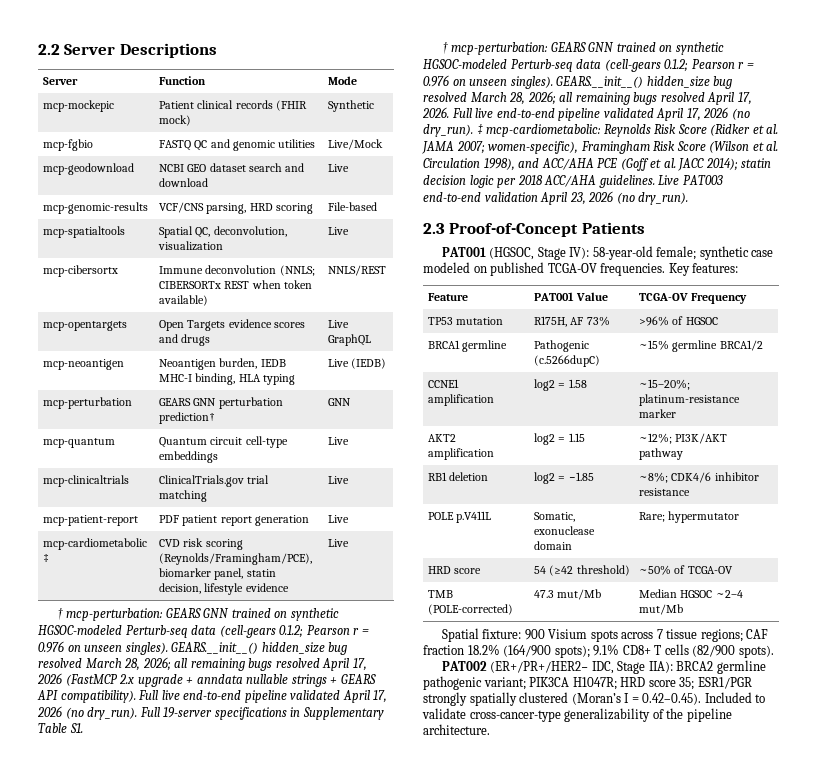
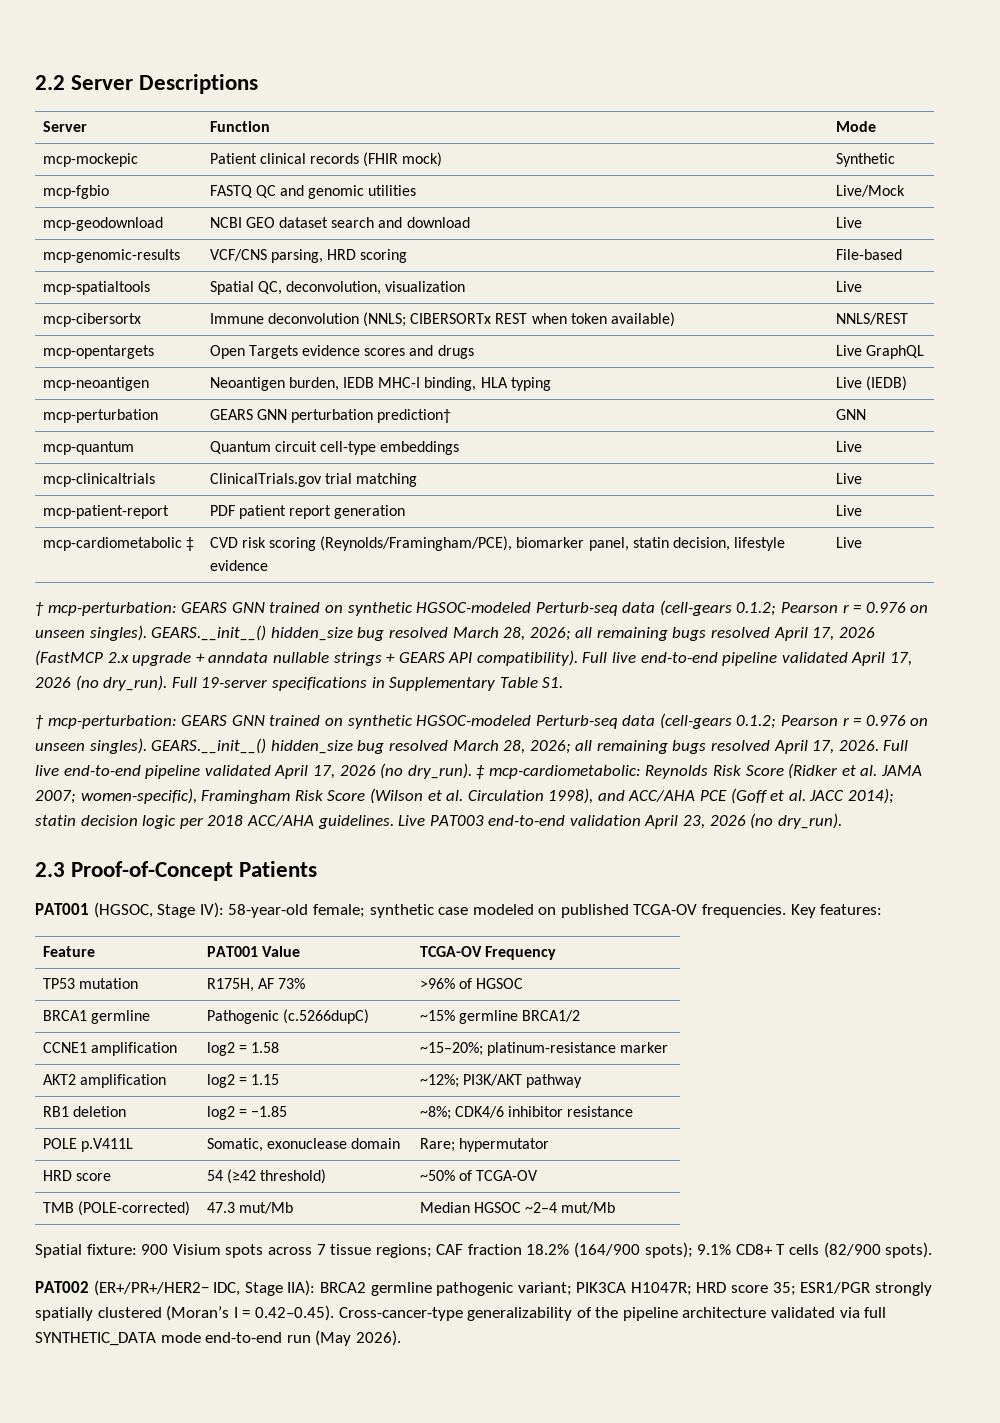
[704,692,766,703] [422,708,732,722] [423,724,490,735] Included to validate cross-cancer-type generalizability of the pipeline architecture. -> [338,1307,887,1321] [35,1330,401,1346] Cross-cancer-type generalizability of the pipeline architecture validated via full SYNTHETIC_DATA mode end-to-end run (May 2026).

